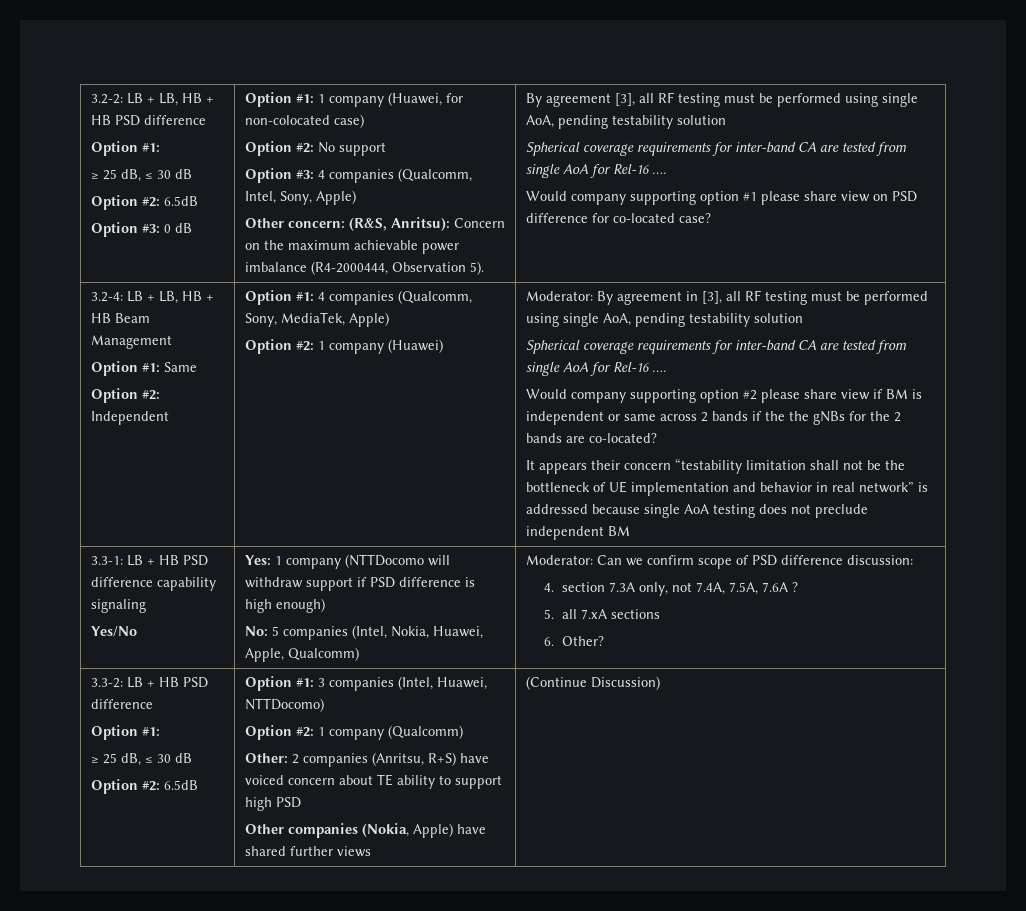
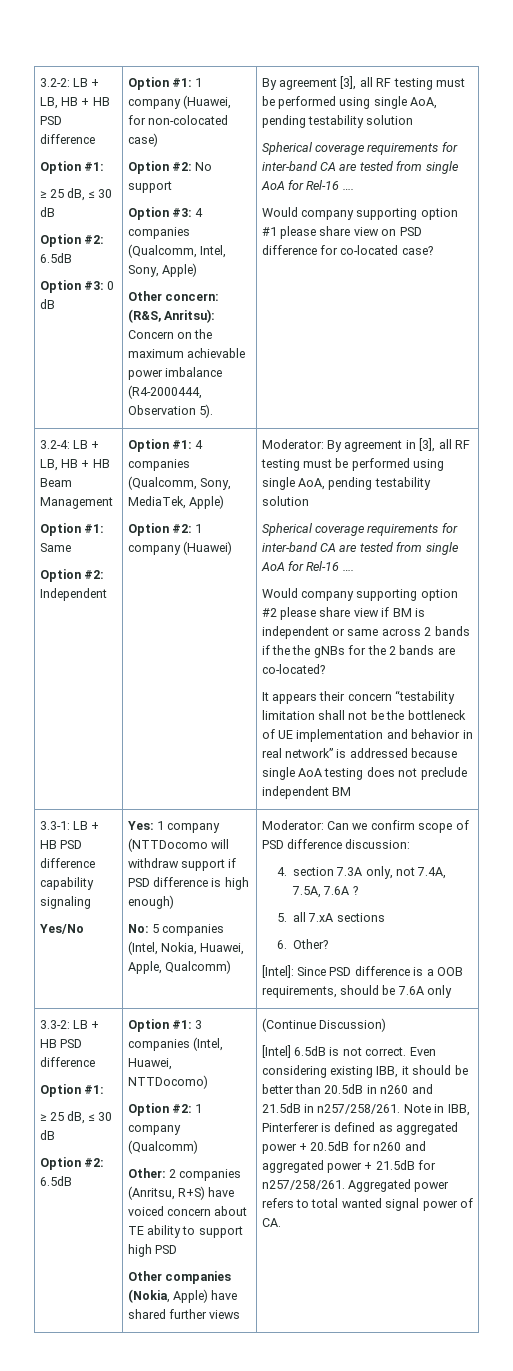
(604, 641) none -> [261,965,463,978] [261,985,453,998] // [Intel]: Since PSD difference is a OOB requirements, should be 7.6A only
(660, 683) none -> [261,1045,436,1058] [261,1065,468,1078] [261,1084,433,1094] [261,1103,470,1116] [261,1122,459,1135] [261,1141,426,1154] [261,1160,437,1173] [261,1179,450,1192] [261,1198,473,1211] [261,1218,281,1227] // [Intel] 6.5dB is not correct. Even considering existing IBB, it should be better than 20.5dB in n260 and 21.5dB in n257/258/261. Note in IBB, Pinterferer is defined as aggregated power + 20.5dB for n260 and aggregated power + 21.5dB for n257/258/261. Aggregated power refers to total wanted signal power of CA.

